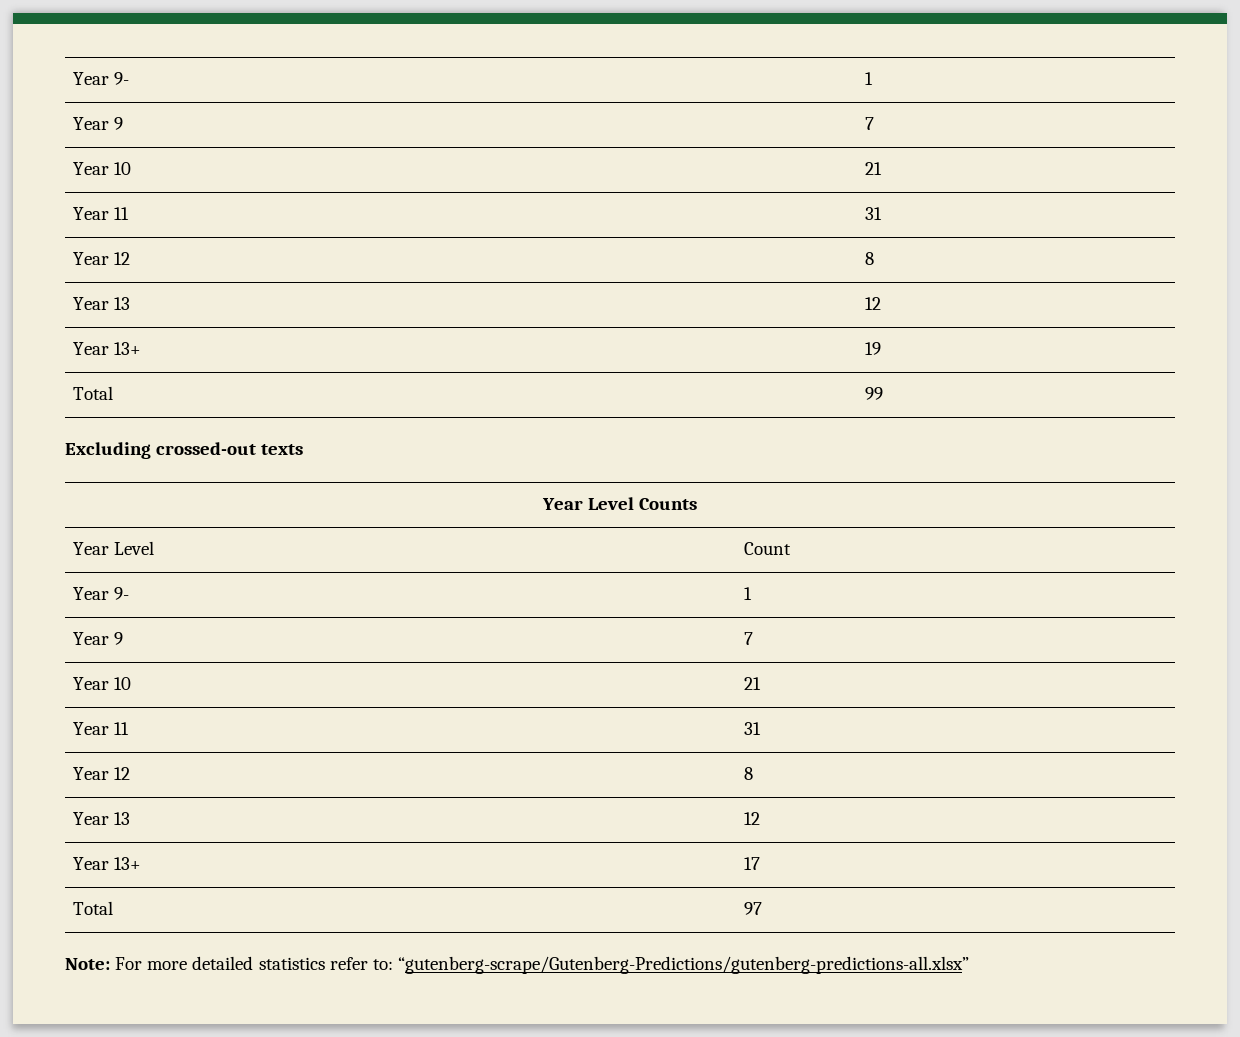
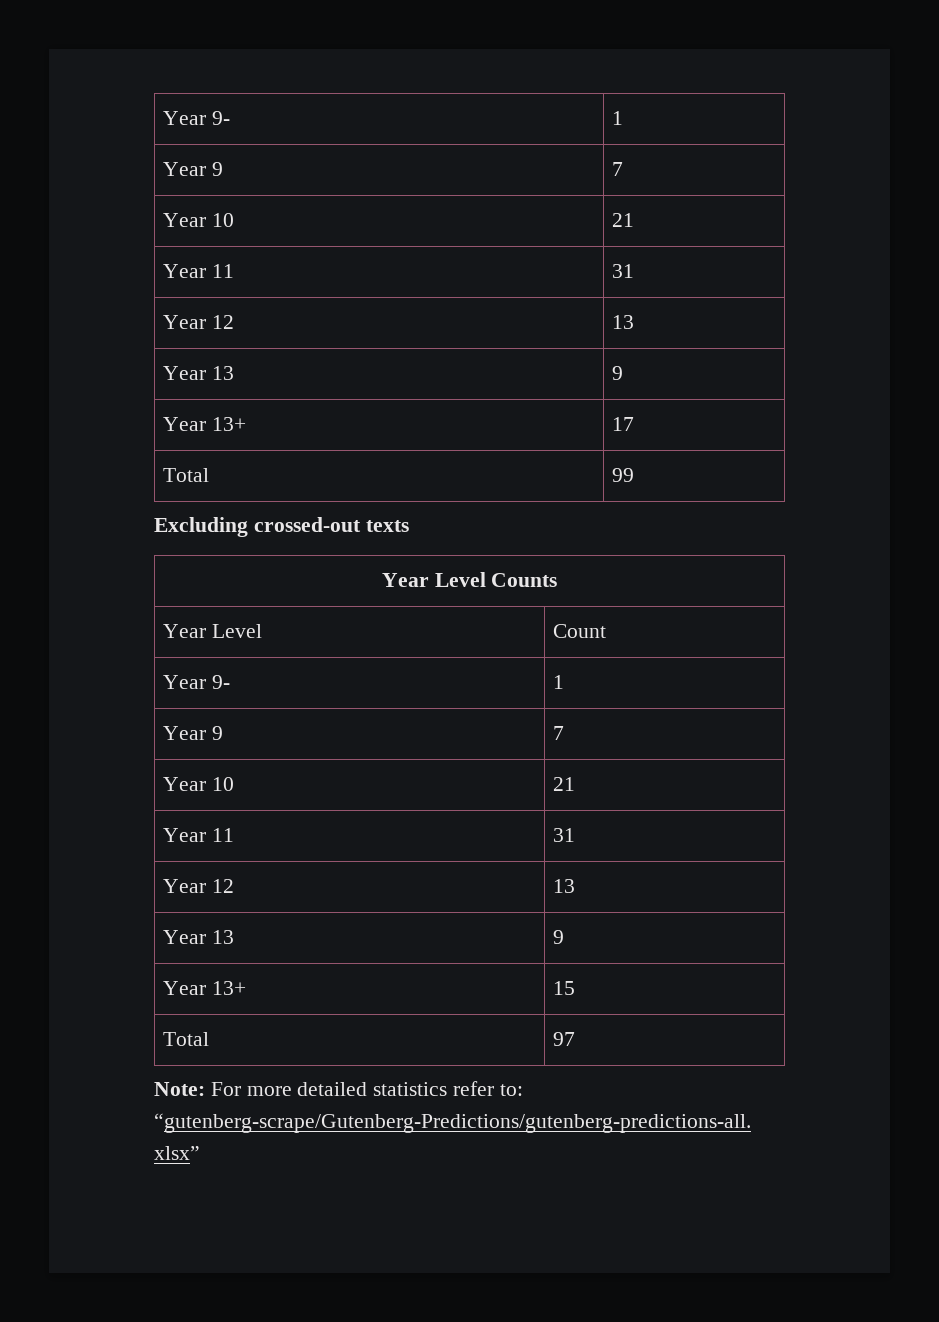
[864,252,874,265] [72,297,130,310] [864,297,881,310] [72,342,141,355] [864,342,881,355] 8 // Year 13 | 12 // Year 13+ | 19 -> [612,315,635,329] [163,366,235,380] [612,366,624,380] [163,417,247,431] [612,417,635,431] 13 // Year 13 | 9 // Year 13+ | 17
[743,767,753,780] [72,812,130,825] [743,812,760,825] [72,857,141,870] [743,857,760,870] 8 // Year 13 | 12 // Year 13+ | 17 -> [553,879,576,893] [163,930,235,944] [553,930,565,944] [163,981,247,995] [553,981,576,995] 13 // Year 13 | 9 // Year 13+ | 15

